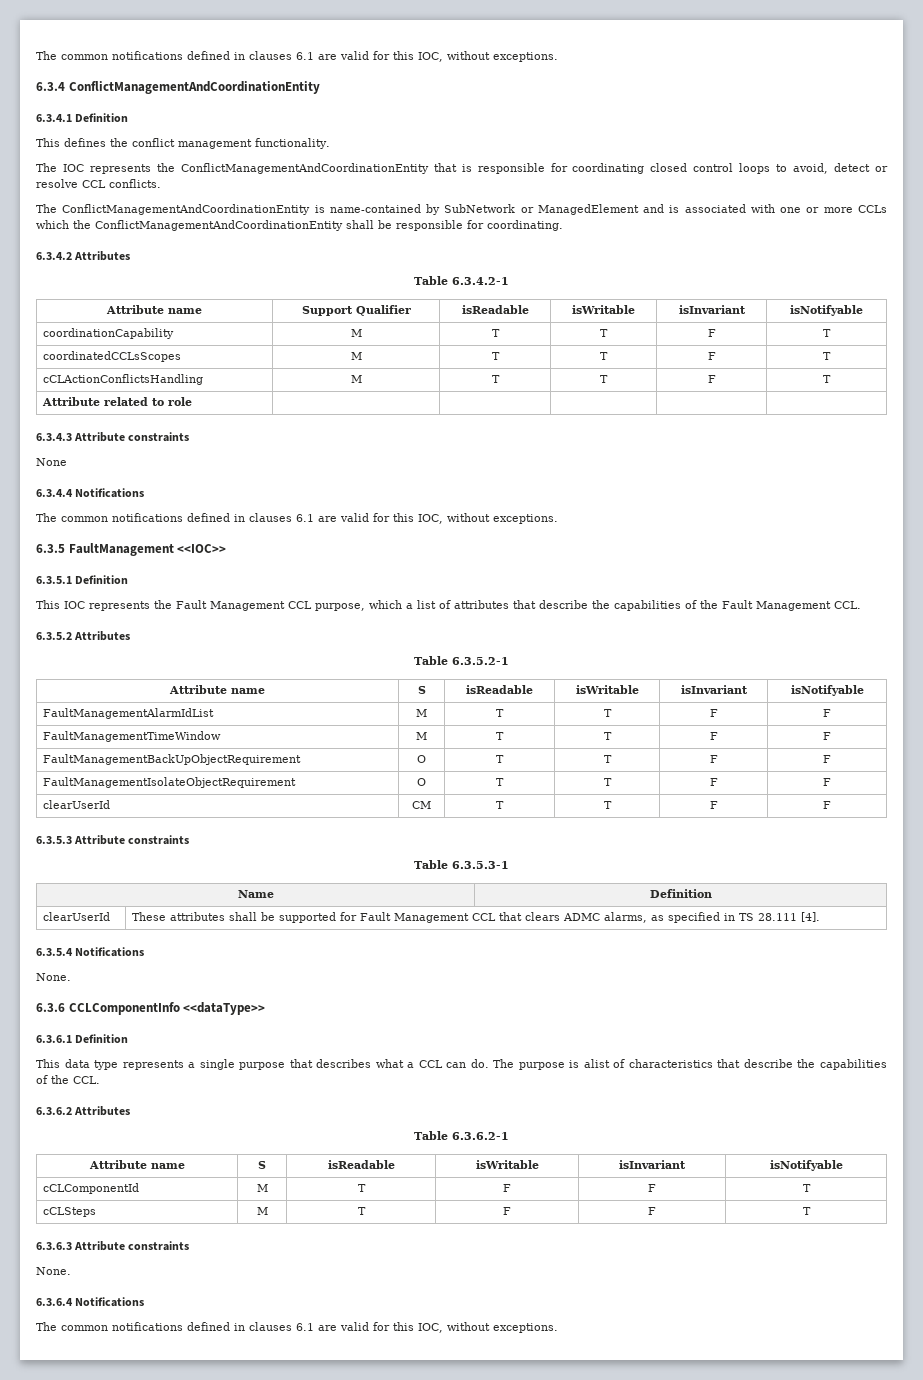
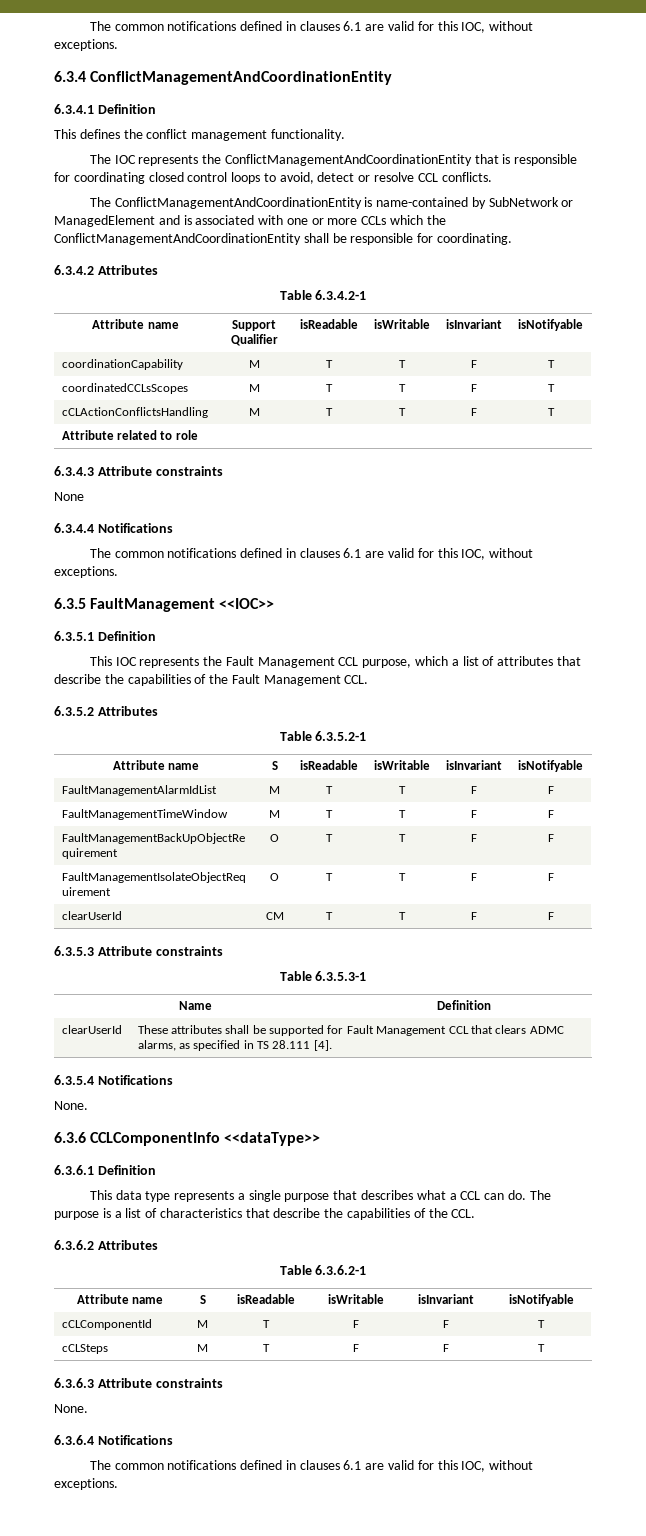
[583,1059,610,1068] alist -> [114,1208,142,1218] a list

